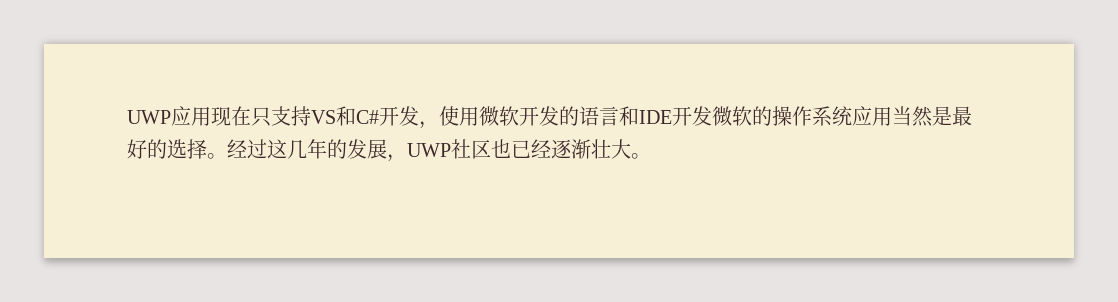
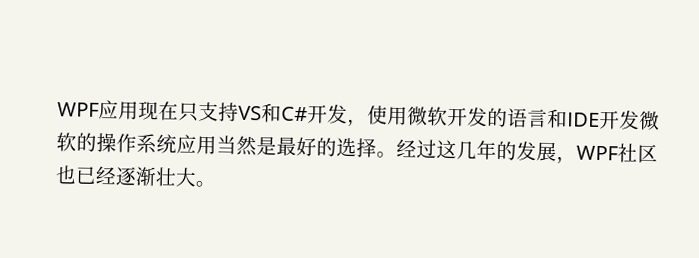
[127,110,171,124] UWP -> [57,102,99,117] WPF
[407,143,451,157] UWP -> [576,145,618,161] WPF

